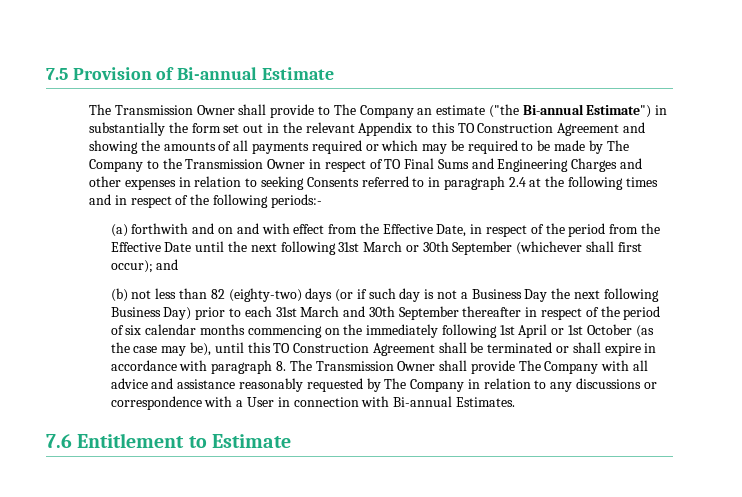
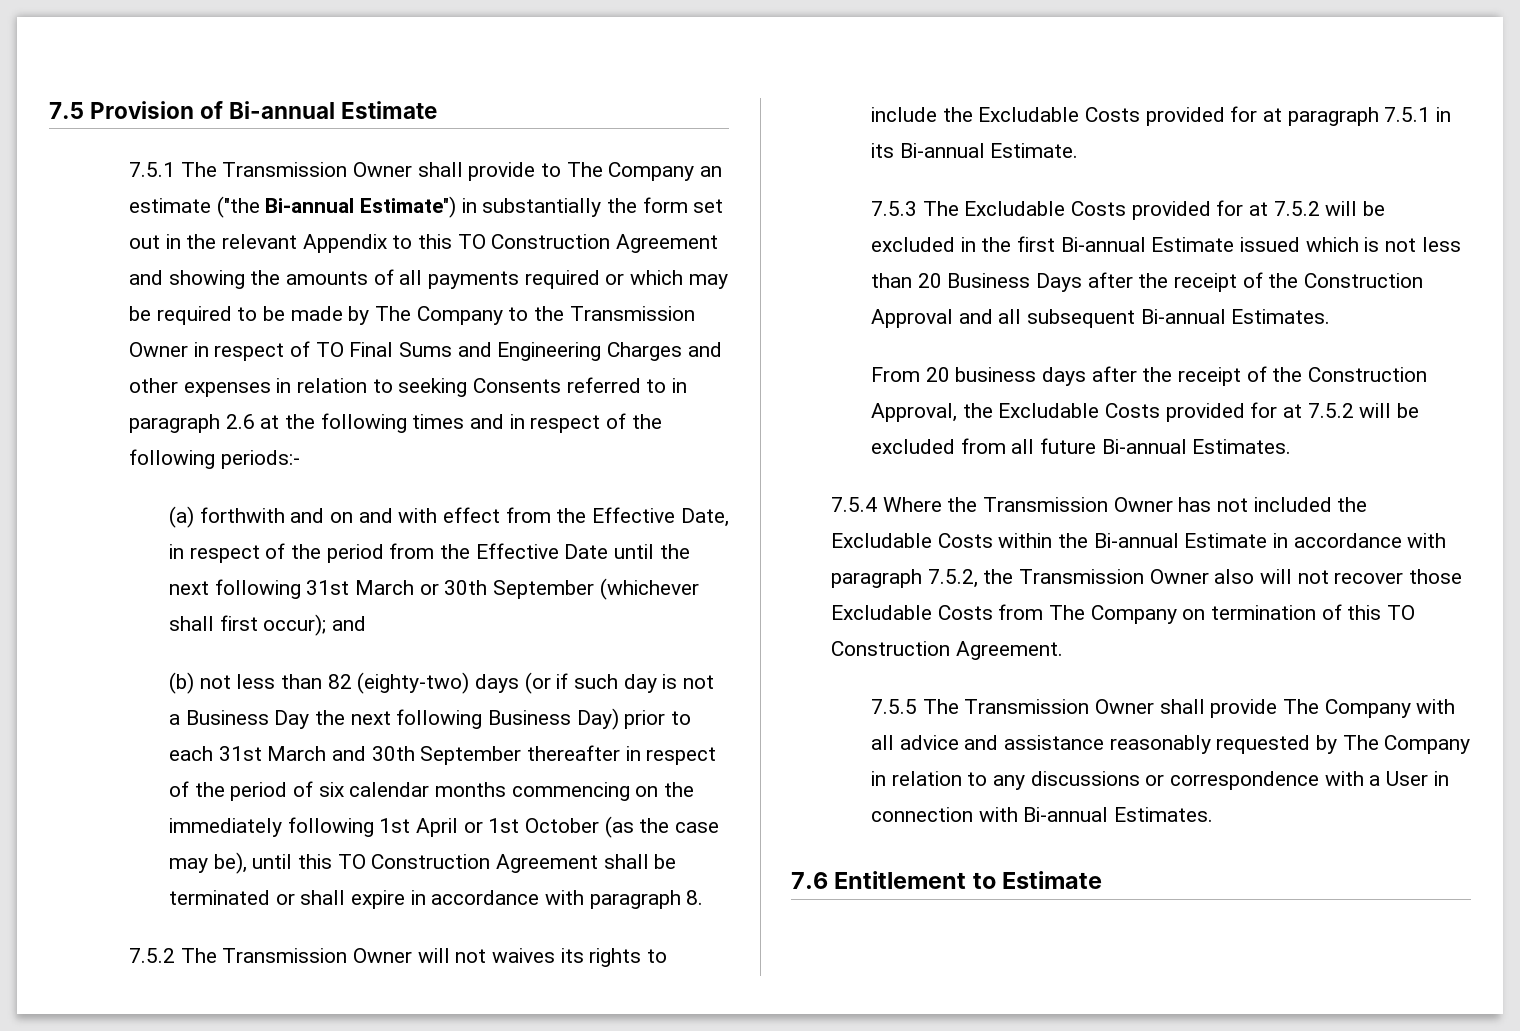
(334, 73) none -> [129,162,176,177] 7.5.1
[508,177,526,187] 2.4 -> [225,414,255,429] 2.6
(286, 366) none -> [129,948,668,967] [871,106,1452,126] [871,143,1079,158] [871,200,1386,220] [871,236,1461,252] [871,272,1424,292] [871,309,1331,328] [871,366,1428,386] [871,402,1420,422] [871,438,1292,454] [831,497,1368,512] [831,533,1447,548] [831,569,1463,588] [831,604,1416,624] [831,641,1063,660] [871,699,918,714] // 7.5.2 The Transmission Owner will not waives its rights to include the Excludable Costs provided for at paragraph 7.5.1 in its Bi-annual Estimate. // 7.5.3 The Excludable Costs provided for at 7.5.2 will be excluded in the first Bi-annual Estimate issued which is not less than 20 Business Days after the receipt of the Construction Approval and all subsequent Bi-annual Estimates. // From 20 business days after the receipt of the Construction Approval, the Excludable Costs provided for at 7.5.2 will be excluded from all future Bi-annual Estimates. // 7.5.4 Where the Transmission Owner has not included the Excludable Costs within the Bi-annual Estimate in accordance with paragraph 7.5.2, the Transmission Owner also will not recover those Excludable Costs from The Company on termination of this TO Construction Agreement. // 7.5.5

